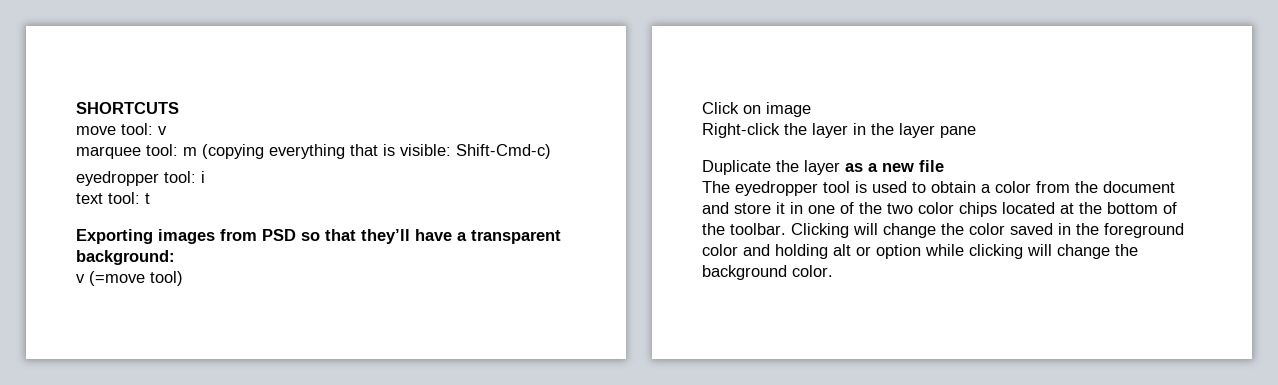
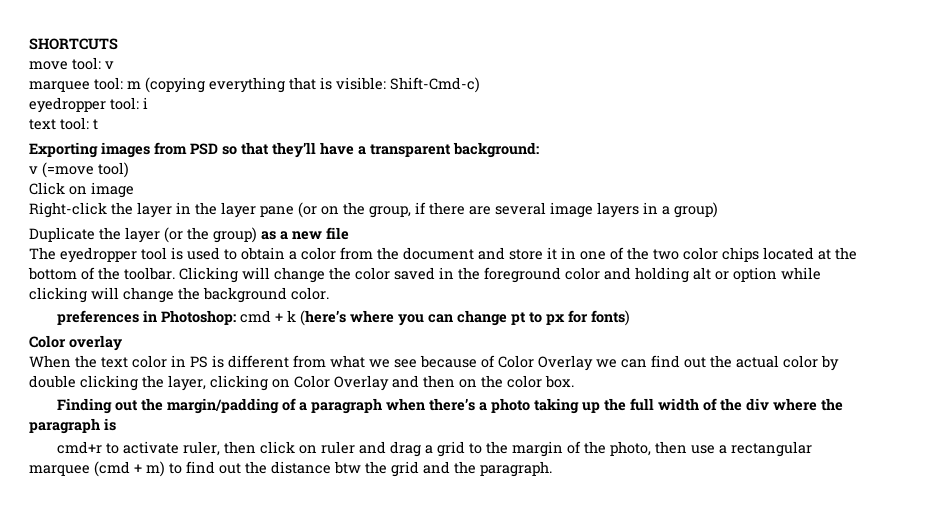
(976, 132) none -> [298,202,718,218] (or on the group, if there are several image layers in a group)
(840, 167) none -> [164,227,257,243] (or the group)
(833, 271) none -> [57,310,631,326] [29,335,122,351] [29,355,839,371] [29,375,574,391] [57,398,844,414] [29,418,116,434] [57,441,813,457] [29,461,552,477] // preferences in Photoshop: cmd + k (here’s where you can change pt to px for fonts) // Color overlay // When the text color in PS is different from what we see because of Color Overlay we can find out the actual color by double clicking the layer, clicking on Color Overlay and then on the color box. // Finding out the margin/padding of a paragraph when there’s a photo taking up the full width of the div where the paragraph is // cmd+r to activate ruler, then click on ruler and drag a grid to the margin of the photo, then use a rectangular marquee (cmd + m) to find out the distance btw the grid and the paragraph.

